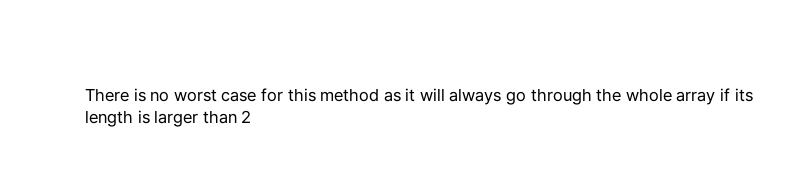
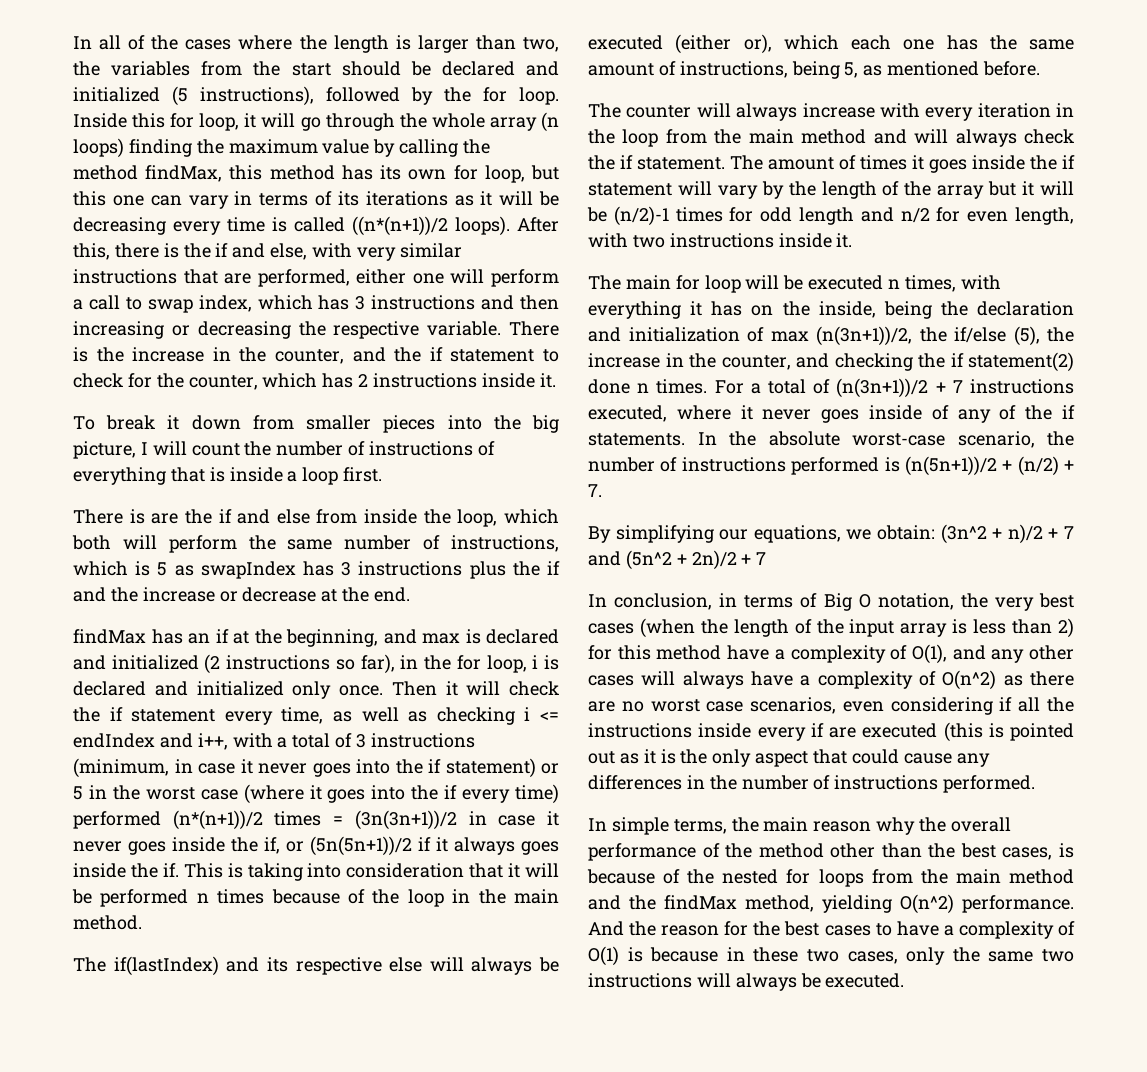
[85,88,502,105] There is no worst case for this method as it will always -> [73,35,560,53] [73,61,559,76] [73,86,559,106] [73,113,296,131] In all of the cases where the length is larger than two, the variables from the start should be declared and initialized (5 instructions), followed by the for loop. Inside this for loop, it will
[720,88,753,102] [85,110,252,127] if its length is larger than 2 -> [541,112,560,132] [73,138,491,158] [73,165,559,183] [73,191,559,209] [73,216,559,236] [73,243,462,261] [73,269,559,287] [73,295,559,313] [73,321,559,339] [73,347,560,364] [73,373,556,390] [73,415,559,433] [73,441,495,459] [73,467,383,485] [73,509,559,527] [72,535,560,553] [73,561,560,579] [73,587,411,602] [73,629,559,647] [73,654,560,674] [73,681,559,699] [73,707,560,725] [73,733,475,750] [73,758,559,778] [73,784,559,804] [73,810,559,830] [73,836,559,856] [73,863,559,881] [72,889,559,907] [73,915,142,930] [73,956,559,976] [588,34,1074,54] [588,61,1041,79] [588,103,1074,121] [588,129,1074,147] [588,155,1075,173] [588,181,1074,199] [587,206,1074,226] [588,233,853,248] [588,275,1001,293] [588,301,1074,319] [588,326,1074,346] [588,352,1074,372] [588,378,1074,398] [588,405,1075,423] [588,431,1074,448] [588,456,1074,476] [588,484,602,497] [588,524,1074,544] [588,550,767,570] [588,593,1074,611] [588,618,1074,638] [588,644,1074,664] [588,670,1074,690] [588,697,1074,715] [588,722,1074,742] [588,749,990,767] [588,775,1036,793] [588,817,1011,835] [588,843,1074,861] [587,869,1074,887] [588,894,1074,914] [588,921,1075,939] [588,946,1074,966] [588,973,905,991] (n loops) finding the maximum value by calling the method findMax, this method has its own for loop, but this one can vary in terms of its iterations as it will be decreasing every time is called ((n*(n+1))/2 loops). After this, there is the if and else, with very similar instructions that are performed, either one will perform a call to swap index, which has 3 instructions and then increasing or decreasing the respective variable. There is the increase in the counter, and the if statement to check for the counter, which has 2 instructions inside it. // To break it down from smaller pieces into the big picture, I will count the number of instructions of everything that is inside a loop first. // There is are the if and else from inside the loop, which both will perform the same number of instructions, which is 5 as swapIndex has 3 instructions plus the if and the increase or decrease at the end. // findMax has an if at the beginning, and max is declared and initialized (2 instructions so far), in the for loop, i is declared and initialized only once. Then it will check the if statement every time, as well as checking i <= endIndex and i++, with a total of 3 instructions (minimum, in case it never goes into the if statement) or 5 in the worst case (where it goes into the if every time) performed (n*(n+1))/2 times = (3n(3n+1))/2 in case it never goes inside the if, or (5n(5n+1))/2 if it always goes inside the if. This is taking into consideration that it will be performed n times because of the loop in the main method. // The if(lastIndex) and its respective else will always be executed (either or), which each one has the same amount of instructions, being 5, as mentioned before. // The counter will always increase with every iteration in the loop from the main method and will always check the if statement. The amount of times it goes inside the if statement will vary by the length of the array but it will be (n/2)-1 times for odd length and n/2 for even length, with two instructions inside it. // The main for loop will be executed n times, with everything it has on the inside, being the declaration and initialization of max (n(3n+1))/2, the if/else (5), the increase in the counter, and checking the if statement(2) done n times. For a total of (n(3n+1))/2 + 7 instructions executed, where it never goes inside of any of the if statements. In the absolute worst-case scenario, the number of instructions performed is (n(5n+1))/2 + (n/2) + 7. // By simplifying our equations, we obtain: (3n^2 + n)/2 + 7 and (5n^2 + 2n)/2 + 7 // In conclusion, in terms of Big O notation, the very best cases (when the length of the input array is less than 2) for this method have a complexity of O(1), and any other cases will always have a complexity of O(n^2) as there are no worst case scenarios, even considering if all the instructions inside every if are executed (this is pointed out as it is the only aspect that could cause any differences in the number of instructions performed. // In simple terms, the main reason why the overall performance of the method other than the best cases, is because of the nested for loops from the main method and the findMax method, yielding O(n^2) performance. And the reason for the best cases to have a complexity of O(1) is because in these two cases, only the same two instructions will always be executed.

